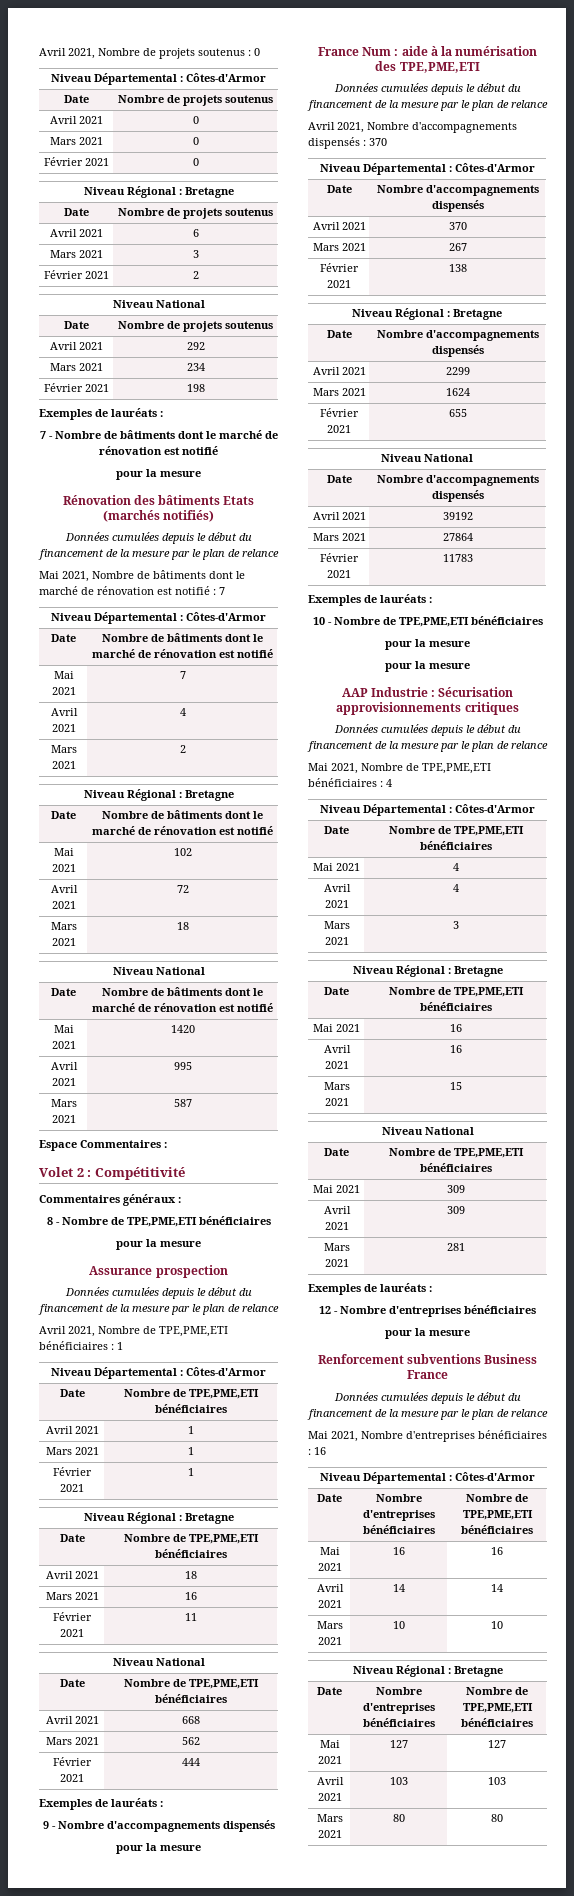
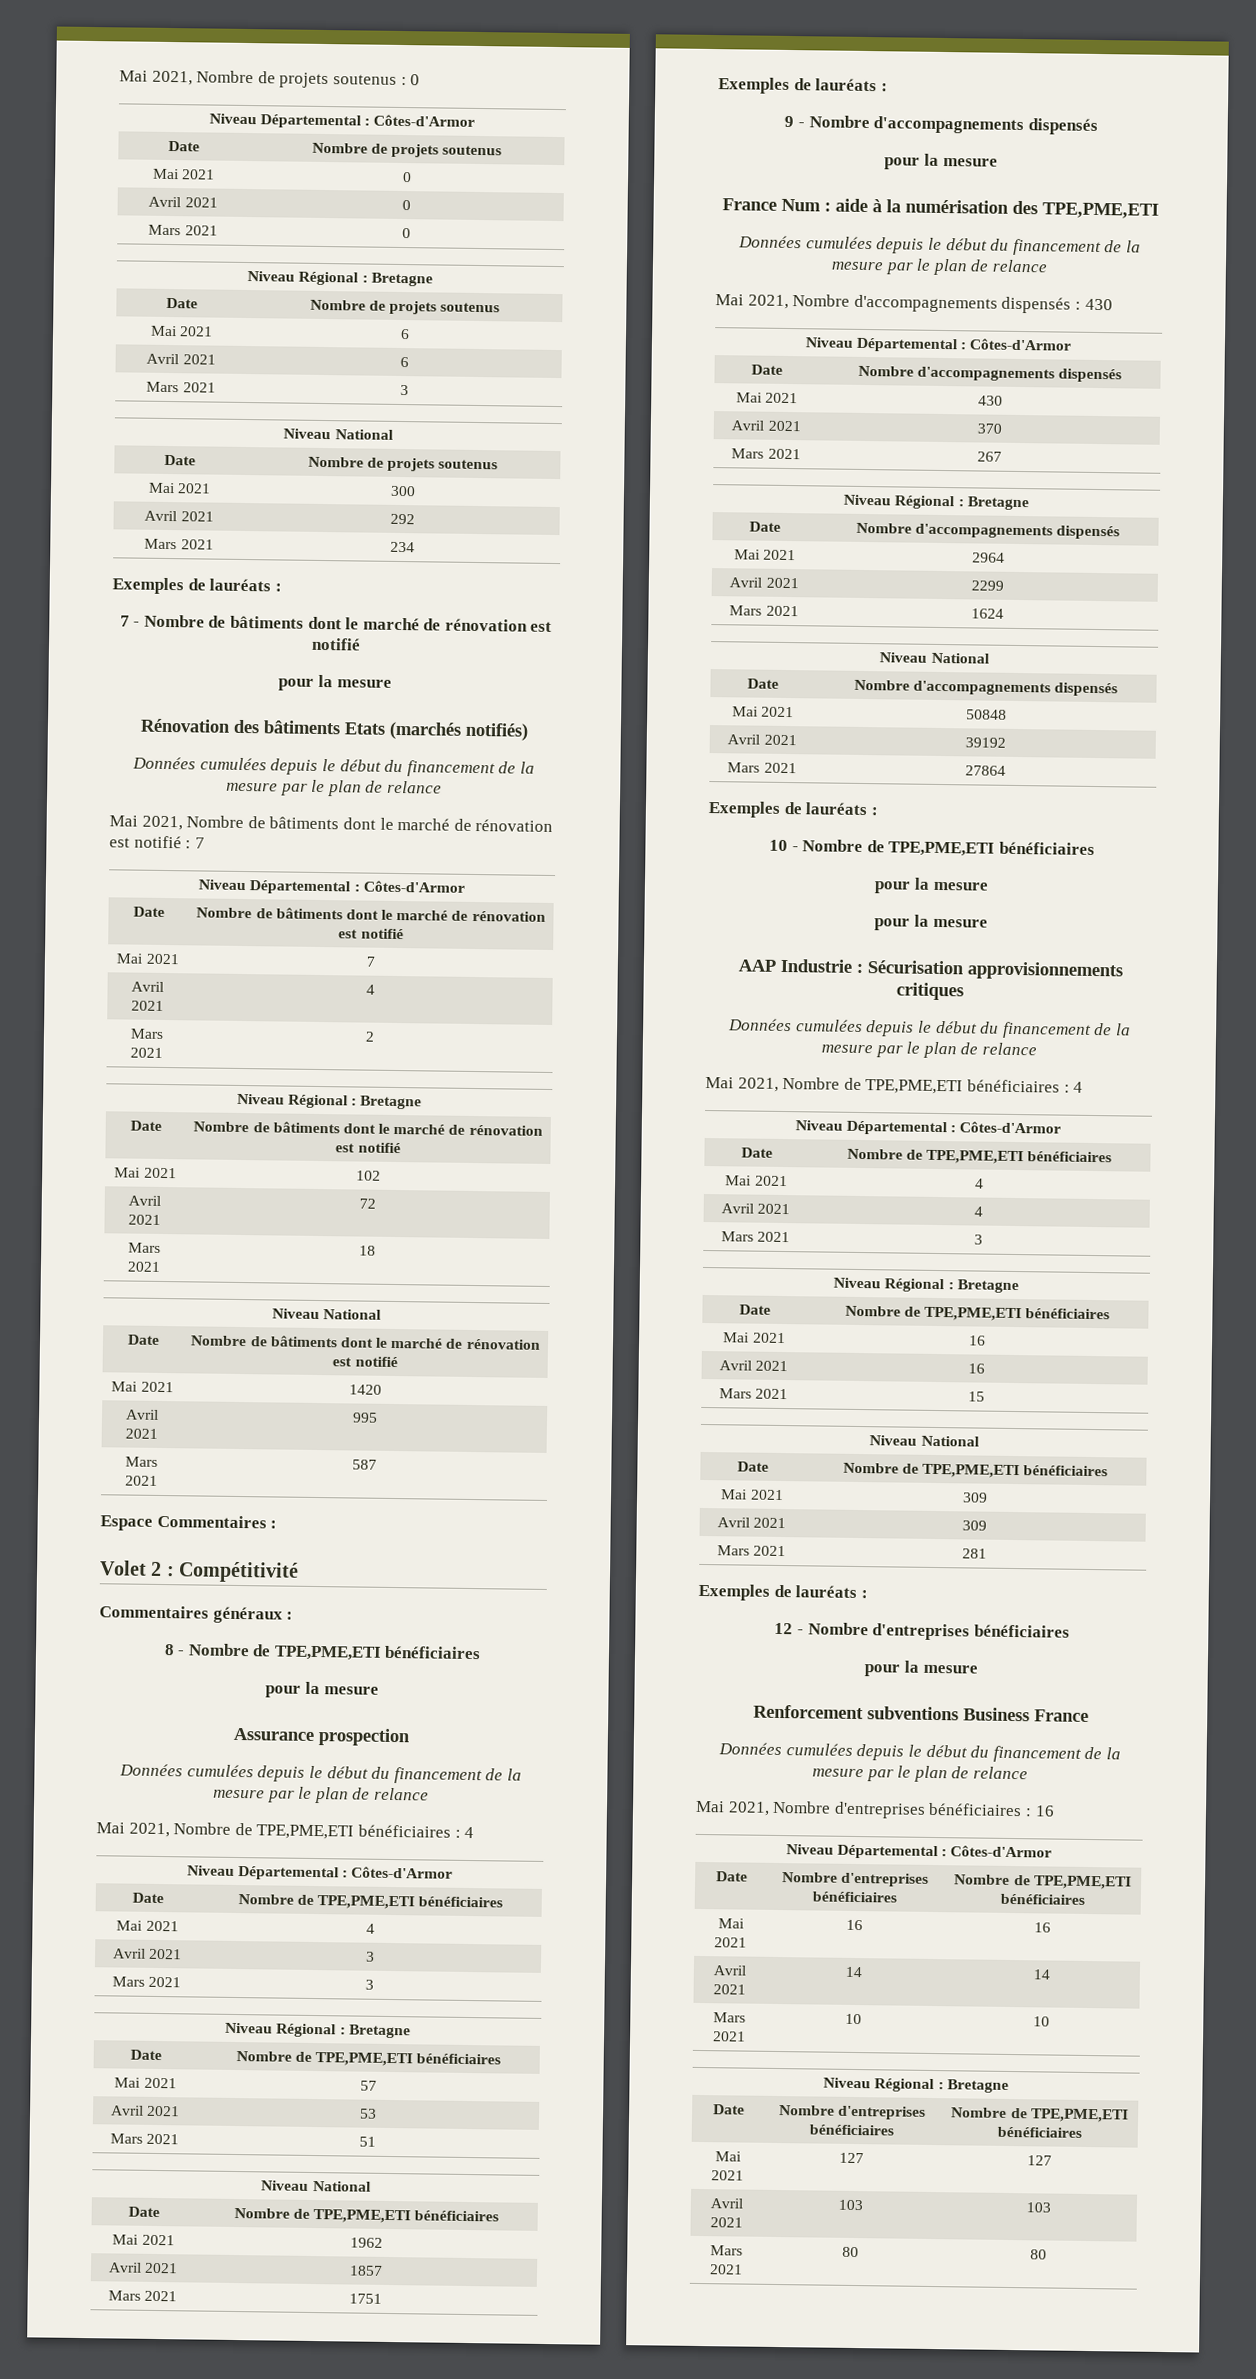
[39,48,66,56] Avril -> [119,70,148,82] Mai
(273, 99) none -> [152,168,216,180] [401,171,412,183] // Mai 2021 | 0
[44,157,109,166] [192,158,199,166] // Février 2021 | 0 -> (411, 233) none
(273, 212) none -> [149,325,214,337] [399,328,410,340] // Mai 2021 | 6
[44,270,109,279] [192,271,199,279] // Février 2021 | 2 -> (409, 390) none
(273, 325) none -> [147,482,212,494] [389,485,416,497] // Mai 2021 | 300
[44,383,109,392] [186,384,205,392] // Février 2021 | 198 -> (415, 547) none
[39,1326,228,1337] [39,1341,123,1350] [51,1367,266,1379] [59,1389,85,1397] [124,1389,259,1399] [155,1404,227,1413] [45,1426,99,1434] [188,1426,194,1434] [45,1447,99,1455] [188,1447,194,1455] [53,1467,92,1476] [60,1484,84,1492] [188,1468,194,1476] [83,1512,234,1524] [59,1534,85,1542] [124,1534,259,1544] [155,1549,227,1558] [45,1571,99,1579] [185,1571,197,1579] [45,1592,99,1600] [185,1592,197,1600] [53,1612,92,1621] [60,1629,84,1637] [185,1613,197,1621] [112,1658,205,1666] [59,1679,85,1687] [124,1679,259,1689] [155,1694,227,1703] [45,1716,99,1724] [182,1716,200,1724] [45,1737,99,1745] [182,1737,200,1745] [53,1757,92,1766] [60,1774,84,1782] [182,1758,200,1766] Avril 2021, Nombre de TPE,PME,ETI bénéficiaires : 1 // Niveau Départemental : Côtes-d'Armor // Date | Nombre de TPE,PME,ETI bénéficiaires // Avril 2021 | 1 // Mars 2021 | 1 // Février 2021 | 1 // Niveau Régional : Bretagne // Date | Nombre de TPE,PME,ETI bénéficiaires // Avril 2021 | 18 // Mars 2021 | 16 // Février 2021 | 11 // Niveau National // Date | Nombre de TPE,PME,ETI bénéficiaires // Avril 2021 | 668 // Mars 2021 | 562 // Février 2021 | 444 -> [96,1822,475,1840] [186,1865,454,1881] [131,1892,164,1904] [237,1894,504,1910] [116,1920,179,1932] [366,1923,375,1934] [112,1948,183,1960] [366,1951,375,1962] [111,1976,182,1988] [365,1979,374,1990] [225,2022,411,2039] [129,2049,162,2061] [235,2051,502,2067] [114,2077,177,2089] [360,2080,377,2091] [109,2105,181,2117] [359,2108,377,2119] [109,2133,180,2145] [359,2136,376,2147] [261,2180,372,2192] [127,2206,160,2218] [233,2207,500,2224] [112,2234,175,2246] [350,2237,383,2248] [107,2262,179,2274] [349,2265,383,2276] [107,2290,178,2302] [349,2293,382,2304] Mai 2021, Nombre de TPE,PME,ETI bénéficiaires : 4 // Niveau Départemental : Côtes-d'Armor // Date | Nombre de TPE,PME,ETI bénéficiaires // Mai 2021 | 4 // Avril 2021 | 3 // Mars 2021 | 3 // Niveau Régional : Bretagne // Date | Nombre de TPE,PME,ETI bénéficiaires // Mai 2021 | 57 // Avril 2021 | 53 // Mars 2021 | 51 // Niveau National // Date | Nombre de TPE,PME,ETI bénéficiaires // Mai 2021 | 1962 // Avril 2021 | 1857 // Mars 2021 | 1751
[308,122,335,130] Avril -> [715,294,744,306] Mai
[369,138,387,146] 370 -> [1084,298,1113,311] 430
(484, 206) none -> [735,392,799,404] [977,395,1003,406] // Mai 2021 | 430
[320,263,359,272] [327,280,351,288] [448,264,467,272] // Février 2021 | 138 -> (1002, 456) none
(484, 351) none -> [733,549,797,561] [971,552,1005,563] // Mai 2021 | 2964
[320,408,359,417] [327,425,351,433] [448,409,467,417] // Février 2021 | 655 -> (1004, 613) none
(484, 496) none -> [731,706,795,718] [965,709,1007,720] // Mai 2021 | 50848
[320,553,359,562] [327,570,351,578] [442,554,473,562] // Février 2021 | 11783 -> (1006, 770) none

